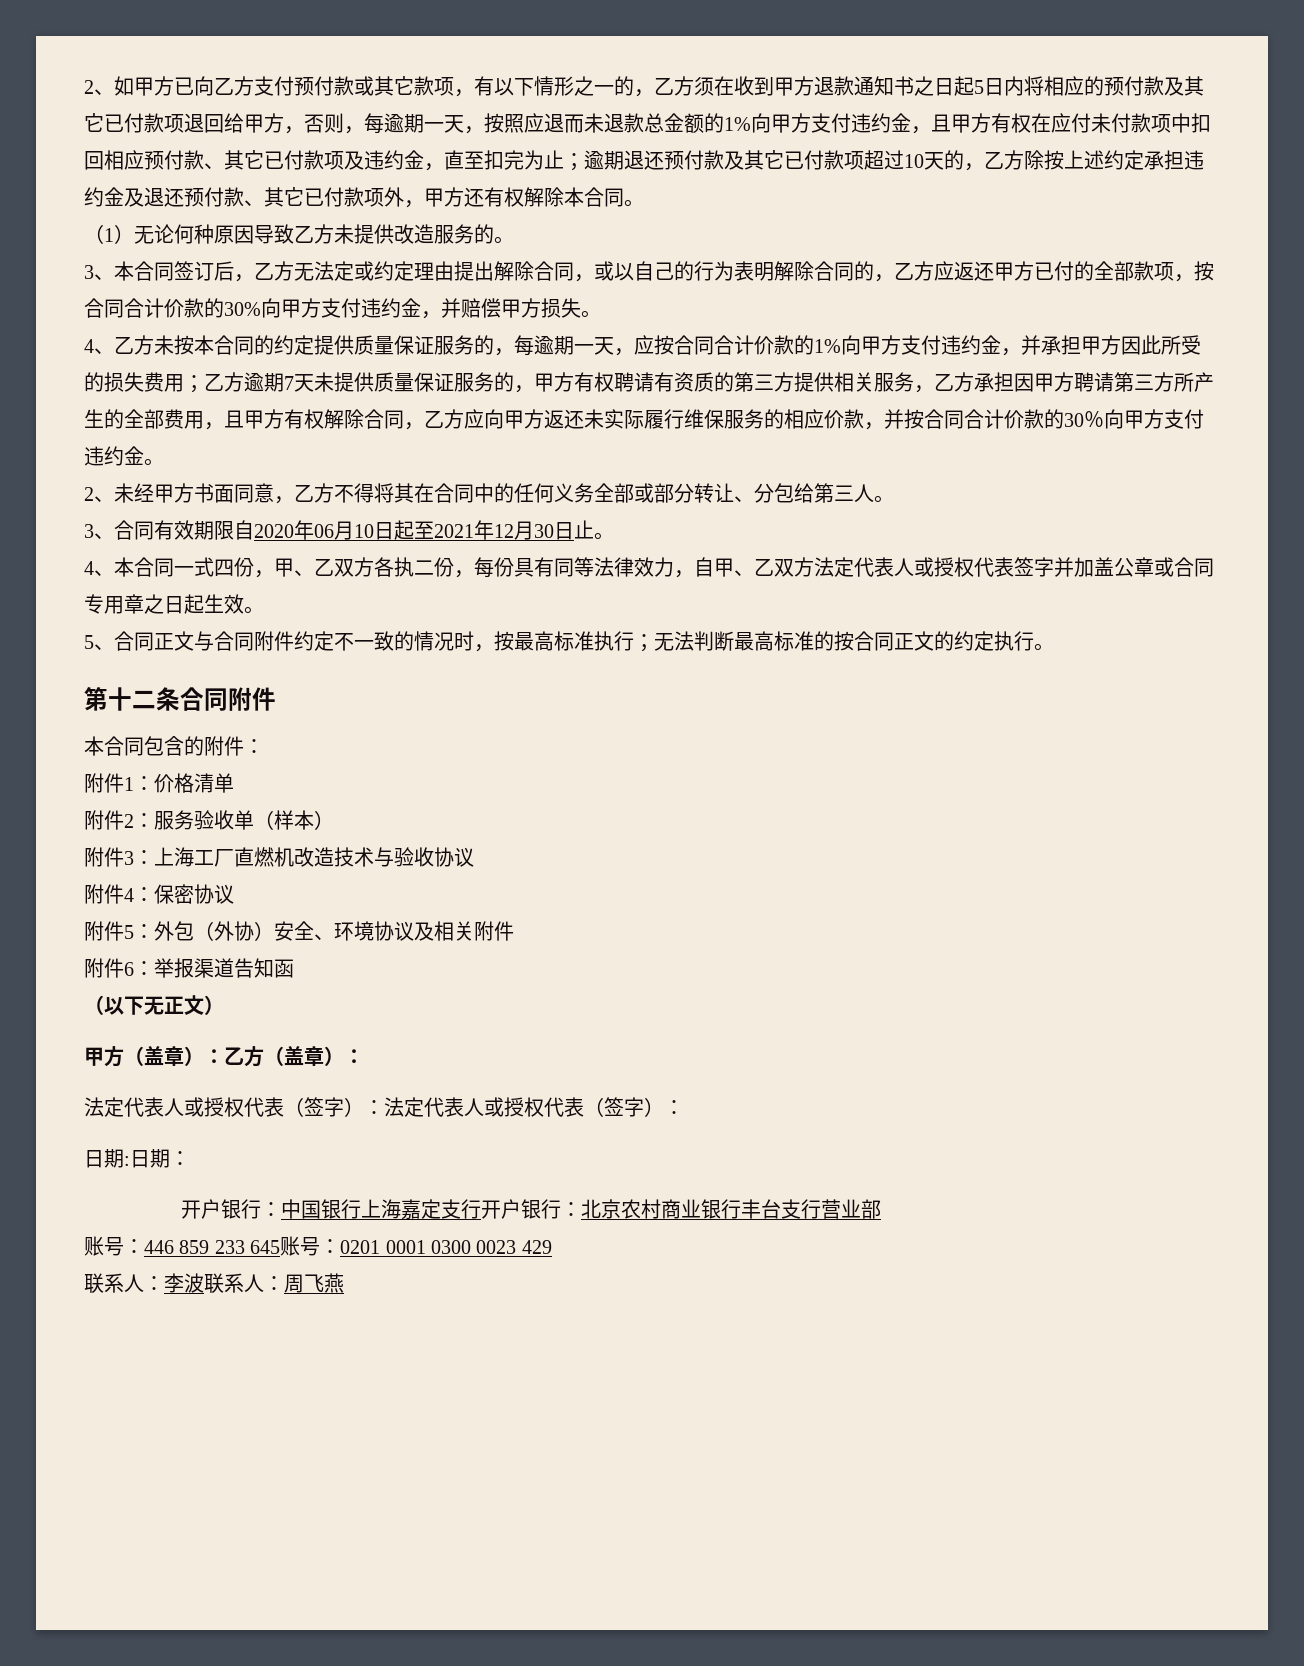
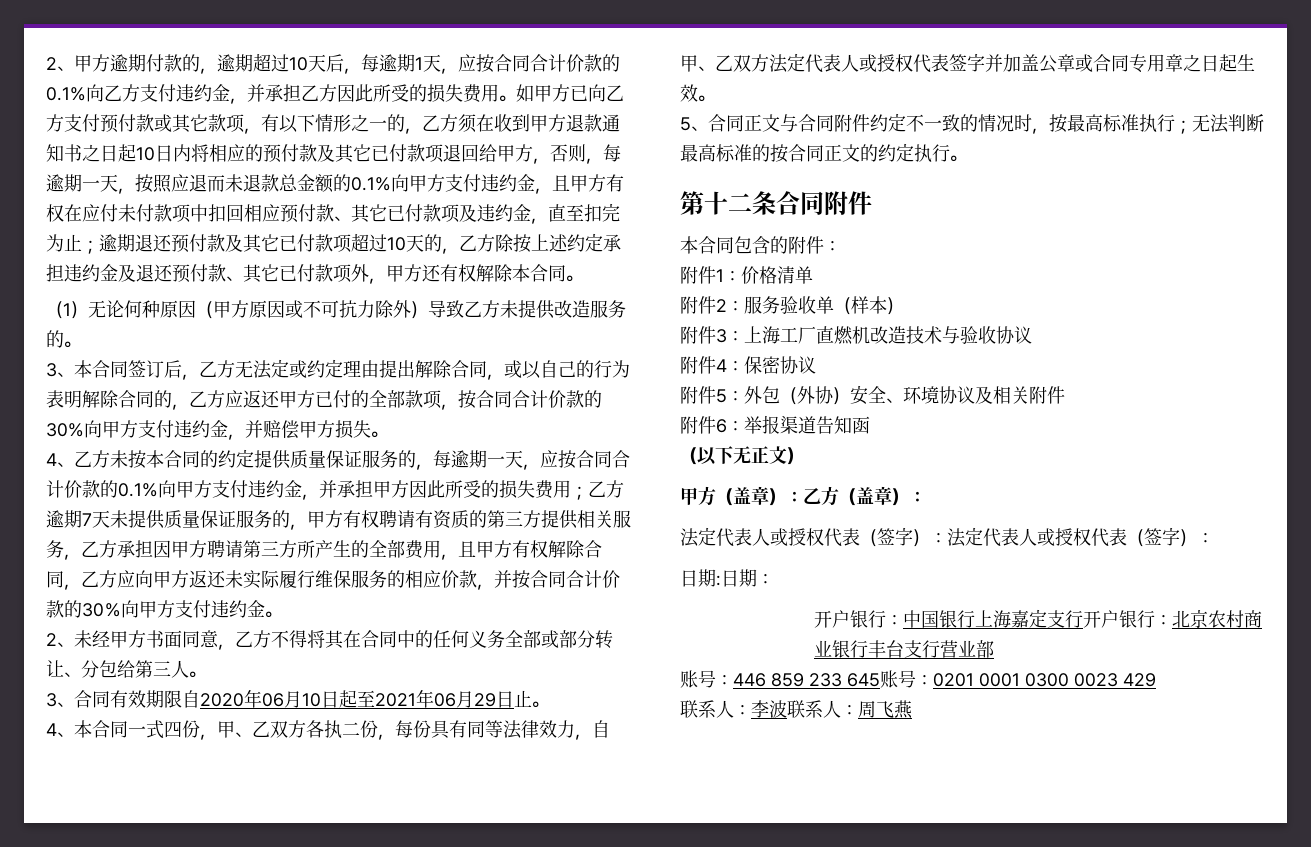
[84,80,114,95] 2、 -> [46,53,620,74] [46,84,516,104] 2、甲方逾期付款的，逾期超过10天后，每逾期1天，应按合同合计价款的0.1%向乙方支付违约金，并承担乙方因此所受的损失费用。
[974,80,984,94] 5 -> [136,147,155,161] 10
[724,117,751,131] 1% -> [351,177,391,191] 0.1%
(254, 234) none -> [196,300,428,319] （甲方原因或不可抗力除外）
[814,339,841,353] 1% -> [118,483,158,497] 0.1%
[494,521,554,540] 12月30 -> [434,691,496,708] 06月29

